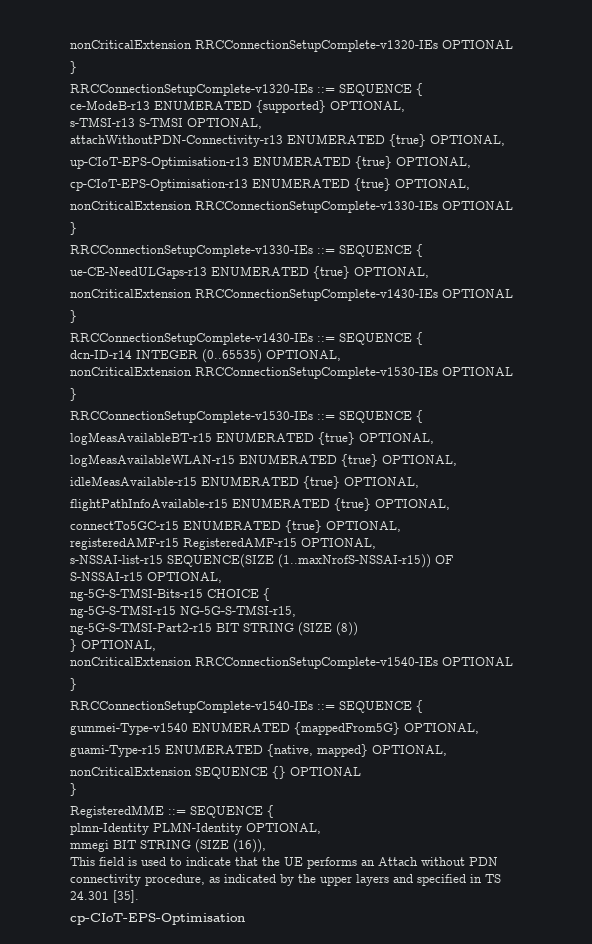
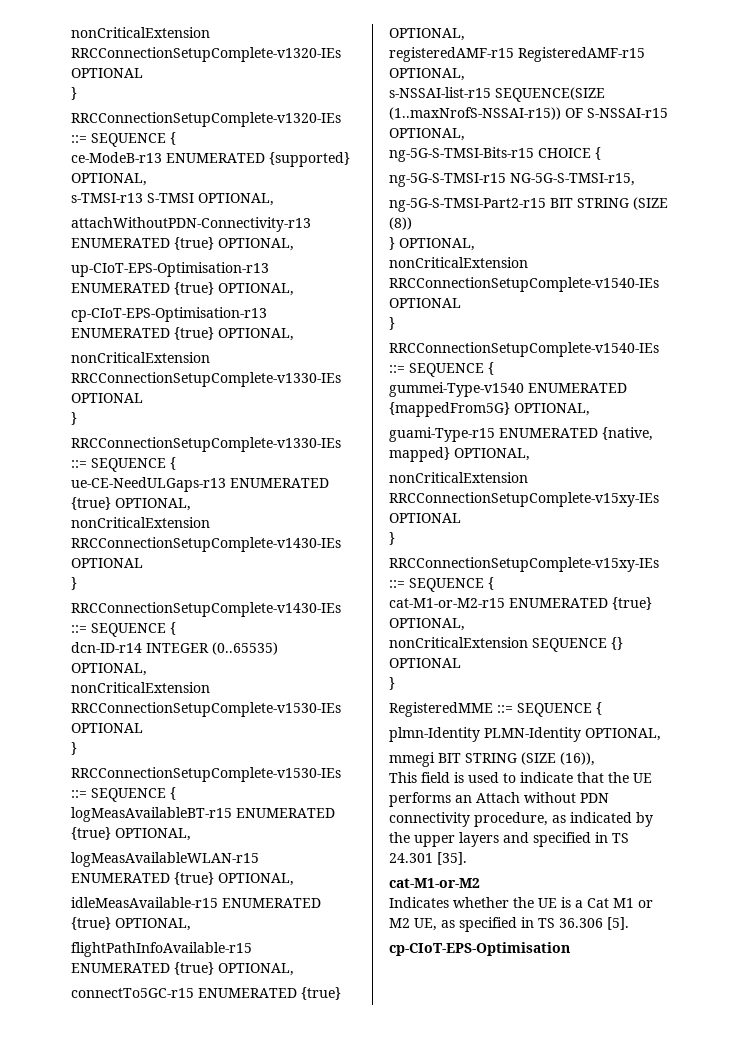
(447, 750) none -> [389,472,528,483] [389,492,659,507] [389,513,461,523] [389,532,395,545] [389,557,659,572] [389,577,494,592] [389,597,652,610] [389,618,465,631] // nonCriticalExtension RRCConnectionSetupComplete-v15xy-IEs OPTIONAL // } // RRCConnectionSetupComplete-v15xy-IEs ::= SEQUENCE { // cat-M1-or-M2-r15 ENUMERATED {true} OPTIONAL,
(139, 896) none -> [389,878,480,888] [389,897,653,908] [389,917,629,932] // cat-M1-or-M2 // Indicates whether the UE is a Cat M1 or M2 UE, as specified in TS 36.306 [5].

